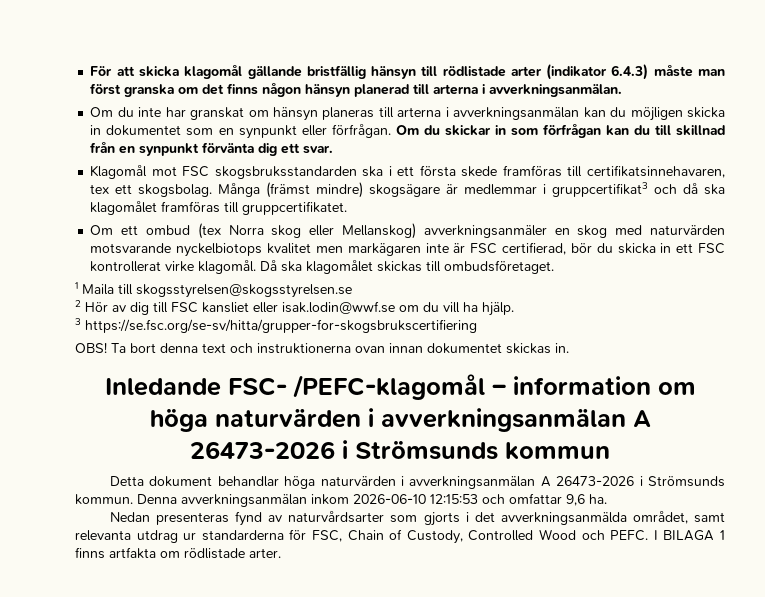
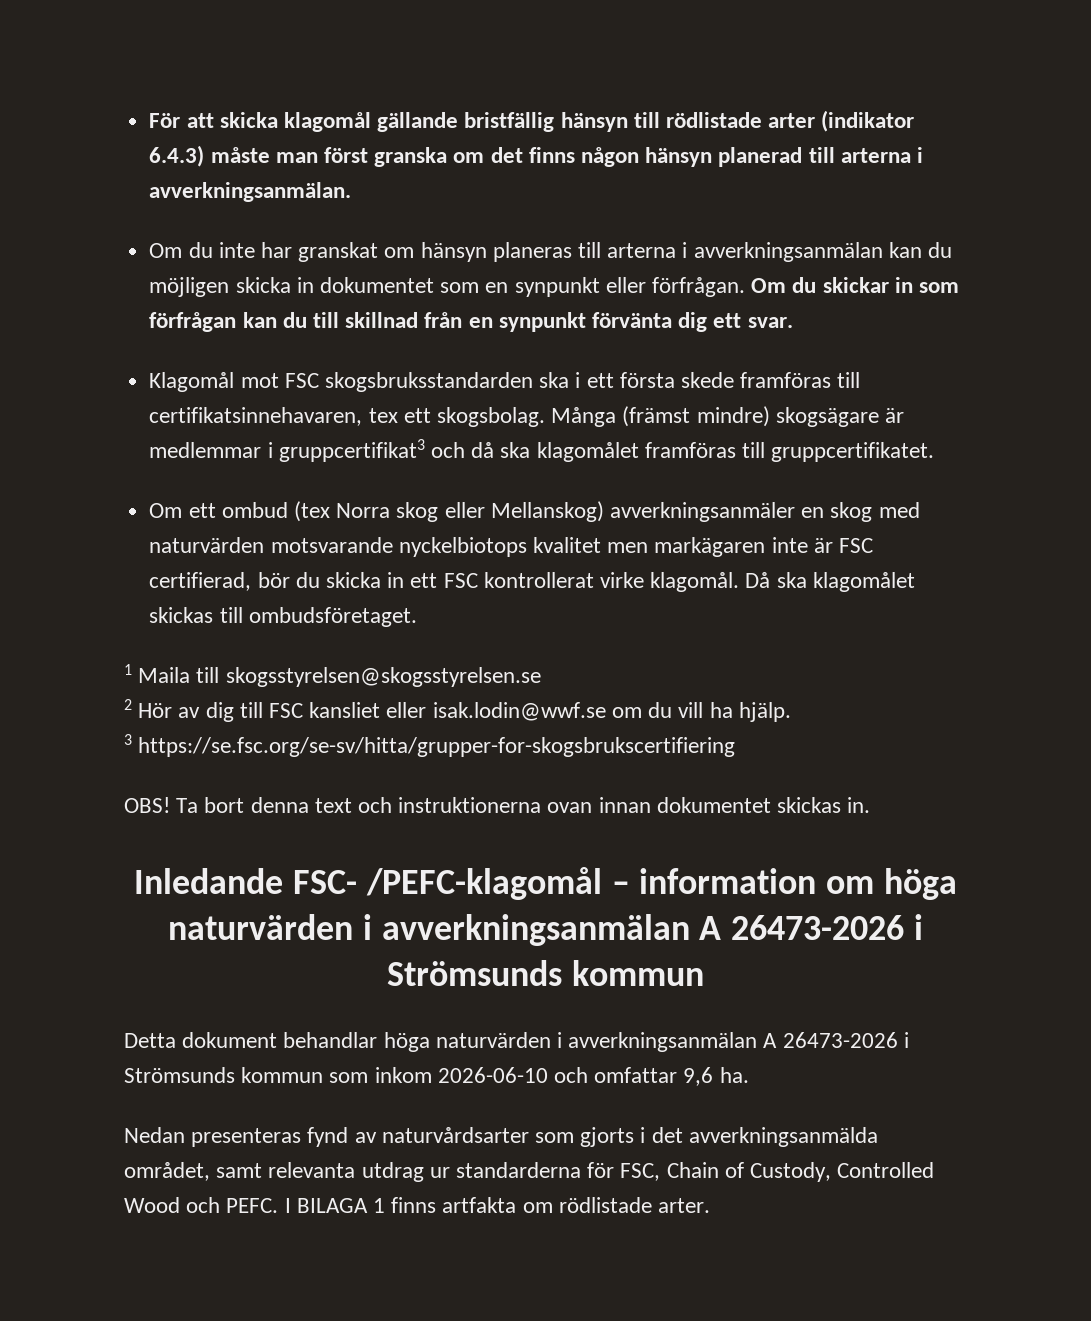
[75,494,307,507] kommun. Denna avverkningsanmälan -> [241,1067,369,1083] kommun som
[430,494,478,504] 12:15:53 -> (548, 1075) none

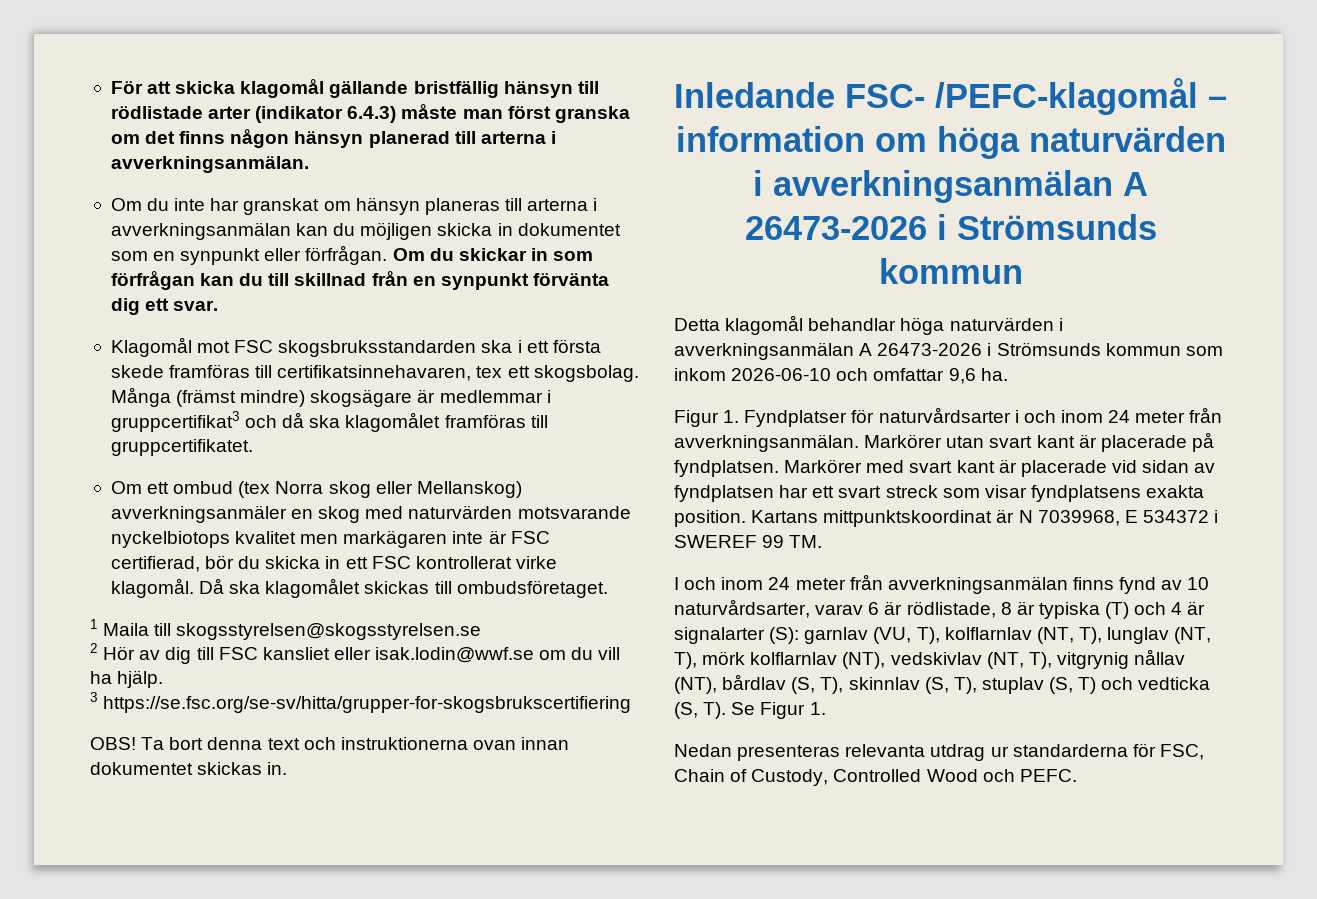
[182,1032,278,1048] dokument -> [725,315,804,335] klagomål
[124,1127,878,1147] [124,1162,263,1181] Nedan presenteras fynd av naturvårdsarter som gjorts i det avverkningsanmälda området, samt -> [674,407,1223,427] [674,432,1214,452] [674,459,1216,477] [674,485,1205,502] [674,509,1219,527] [674,535,823,548] [674,574,1210,594] [674,599,1206,619] [674,627,1212,644] [674,649,1186,669] [674,674,1211,694] [674,702,826,719] [674,744,841,761] Figur 1. Fyndplatser för naturvårdsarter i och inom 24 meter från avverkningsanmälan. Markörer utan svart kant är placerade på fyndplatsen. Markörer med svart kant är placerade vid sidan av fyndplatsen har ett svart streck som visar fyndplatsens exakta position. Kartans mittpunktskoordinat är N 7039968, E 534372 i SWEREF 99 TM. // I och inom 24 meter från avverkningsanmälan finns fynd av 10 naturvårdsarter, varav 6 är rödlistade, 8 är typiska (T) och 4 är signalarter (S): garnlav (VU, T), kolflarnlav (NT, T), lunglav (NT, T), mörk kolflarnlav (NT), vedskivlav (NT, T), vitgrynig nållav (NT), bårdlav (S, T), skinnlav (S, T), stuplav (S, T) och vedticka (S, T). Se Figur 1. // Nedan presenteras
[284,1197,711,1213] I BILAGA 1 finns artfakta om rödlistade arter. -> (1077, 775) none

